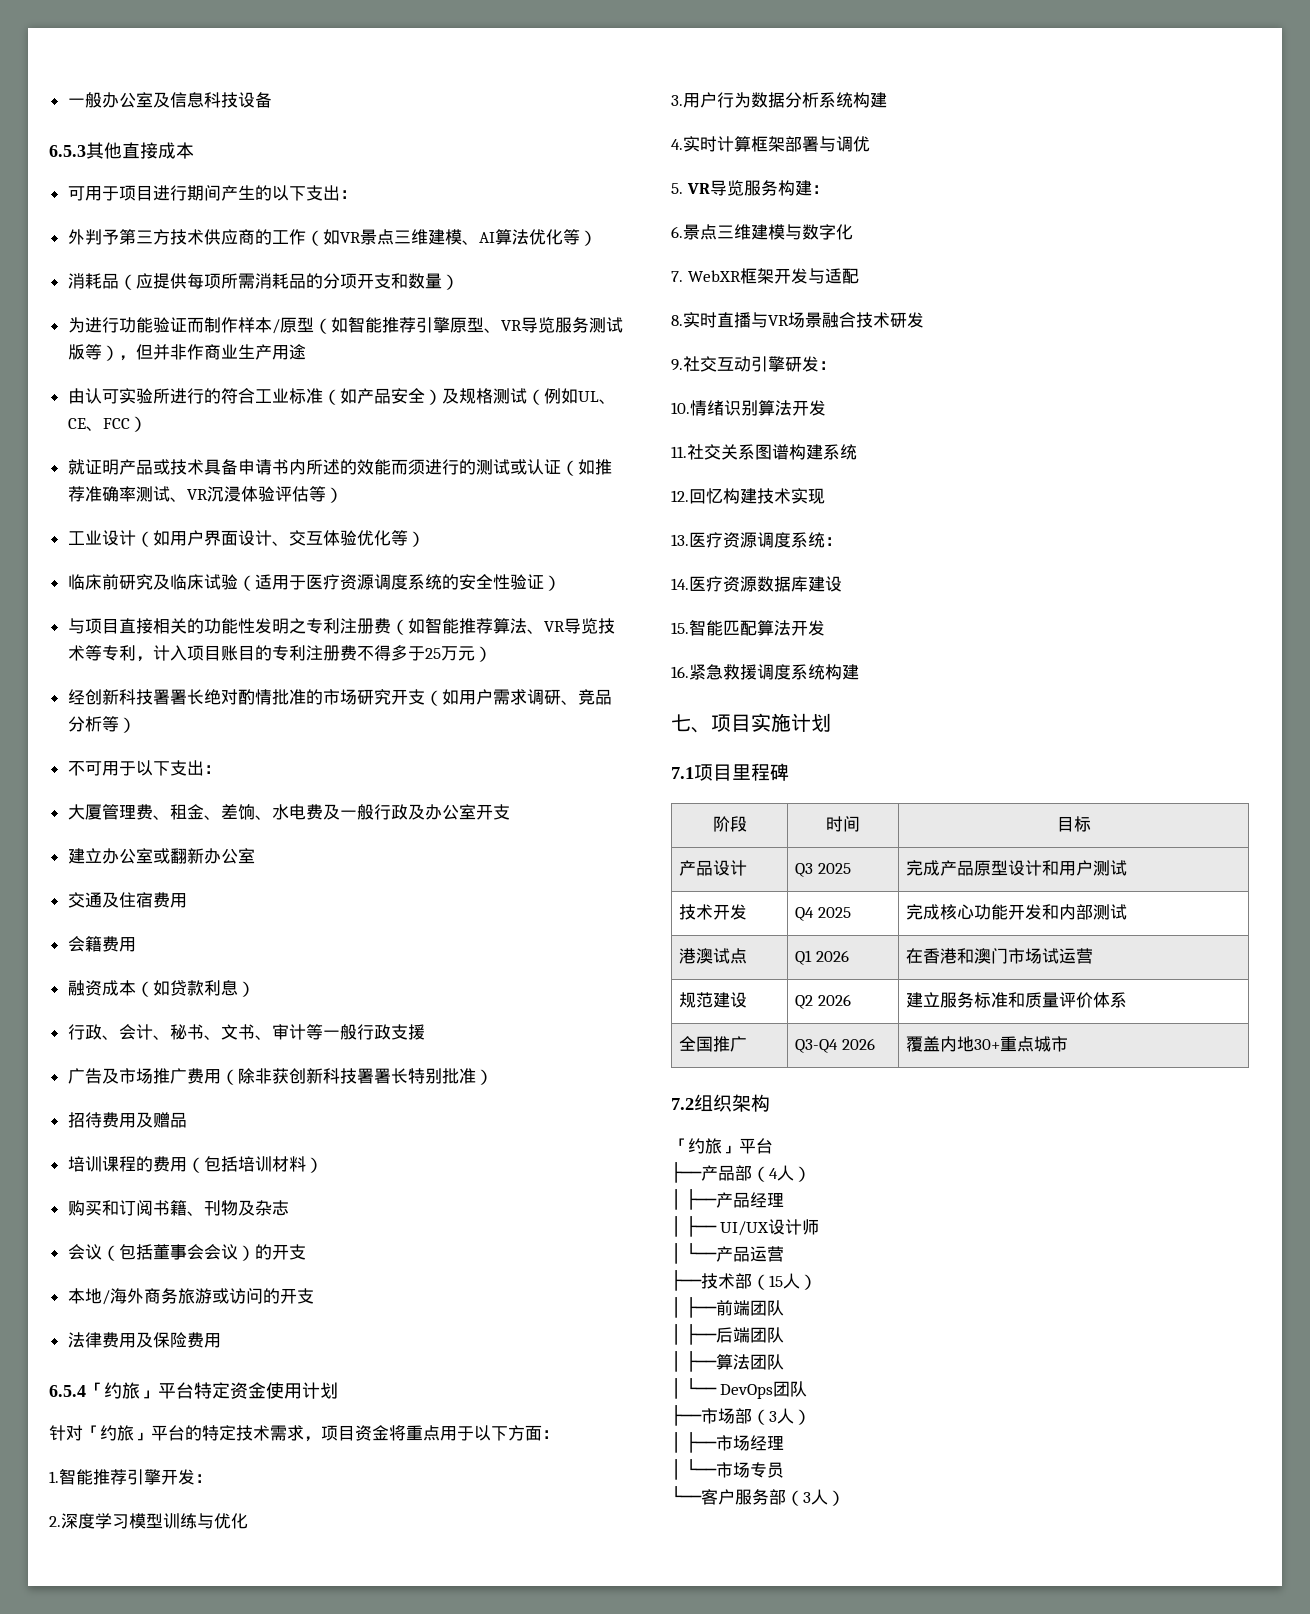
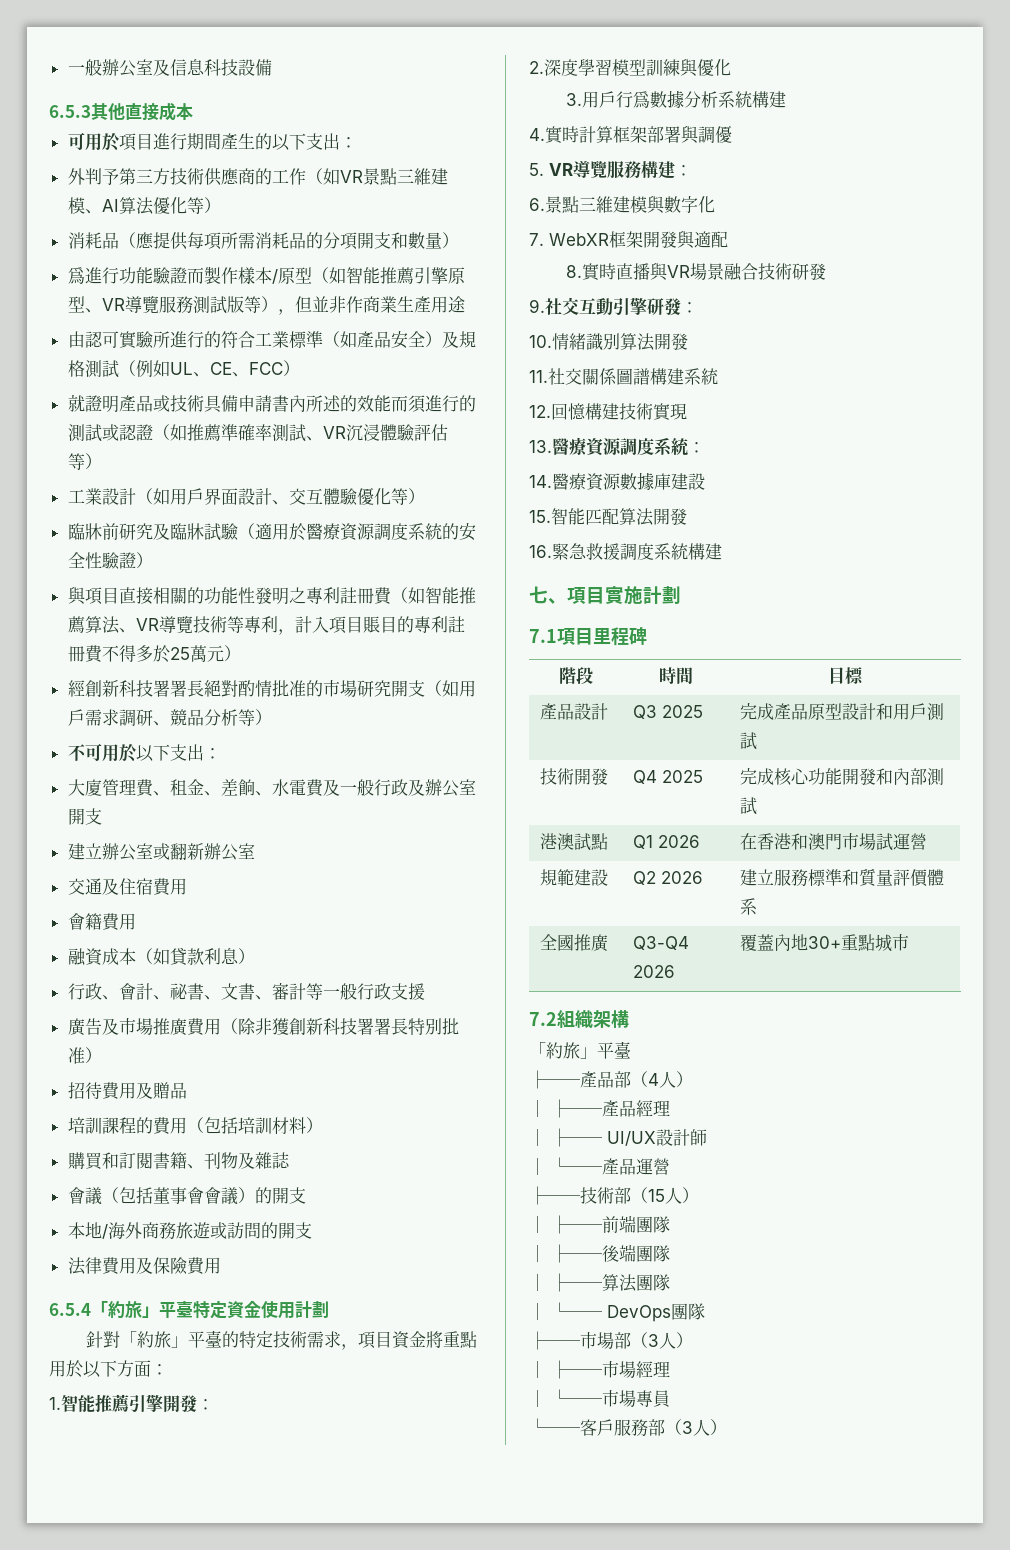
[67,92,119,108] 一般办 -> [67,59,119,76] 一般辦
[237,92,272,108] 设备 -> [237,59,272,76] 設備
[101,185,238,201] 于项目进行期间产 -> [101,133,238,151] 於項目進行期間產
[186,229,238,245] 术供应 -> [186,168,239,186] 術供應
[376,229,428,245] 点三维 -> [379,168,431,185] 點三維
[528,229,546,245] 优 -> [152,197,170,214] 優
[135,273,221,289] 应提供每项 -> [135,232,221,250] 應提供每項
[339,273,425,289] 项开支和数 -> [339,232,425,250] 項開支和數
[67,317,255,333] 为进行功能验证而制作样 -> [67,266,255,285] 爲進行功能驗證而製作樣
[398,317,416,333] 荐 -> [396,267,414,284] 薦
[520,317,623,333] [67,344,306,361] [67,388,374,405] 导览服务测试版等），但并非作商业生产用途 // 由认可实验所进行的符合工业标准（如产 -> [124,296,465,315] [67,331,374,349] 導覽服務測試版等），但並非作商業生產用途 // 由認可實驗所進行的符合工業標準（如產
[458,388,527,404] 规格测试 -> [458,331,476,348] [67,360,119,378] 規格測試
[84,459,612,476] [67,486,170,502] 证明产品或技术具备申请书内所述的效能而须进行的测试或认证（如推荐准确率测试 -> [84,395,476,413] [67,424,306,442] 證明產品或技術具備申請書內所述的效能而須進行的測試或認證（如推薦準確率測試
[240,486,292,502] 体验评 -> [379,424,431,442] 體驗評
[84,530,425,547] [67,574,102,590] 业设计（如用户界面设计、交互体验优化等） // 临床 -> [84,488,425,506] [67,523,102,540] 業設計（如用戶界面設計、交互體驗優化等） // 臨牀
[169,574,442,591] 临床试验（适用于医疗资源调度系统 -> [169,523,442,541] 臨牀試驗（適用於醫療資源調度系統
[509,574,561,591] [67,618,102,634] 验证） // 与项 -> [100,552,153,570] [67,587,102,605] 驗證） // 與項
[169,618,187,634] 关 -> [169,587,187,604] 關
[254,617,493,635] 发明之专利注册费（如智能推荐 -> [254,587,476,605] [67,616,85,633] 發明之專利註冊費（如智能推薦
[563,618,615,634] [67,645,458,662] 导览技术等专利，计入项目账目的专利注册费不得多于25万 -> [158,616,465,635] [67,645,207,663] 導覽技術等專利，計入項目賬目的專利註冊費不得多於25萬
[67,689,238,705] 经创新科技署署长绝对 -> [67,680,238,697] 經創新科技署署長絕對
[339,689,595,706] 场研究开支（如用户需求调研、竞 -> [339,680,476,697] [67,709,187,726] 場研究開支（如用戶需求調研、競
[118,761,136,776] 于 -> [118,744,136,762] 於
[84,804,153,820] 厦管理费 -> [84,779,154,797] 廈管理費
[237,804,323,820] 饷、水电费 -> [237,779,324,797] 餉、水電費
[424,804,493,820] 办公室开 -> [424,779,476,797] [67,808,85,825] 辦公室開
[101,848,119,864] 办 -> [101,843,119,860] 辦
[203,848,221,864] 办 -> [203,843,221,860] 辦
[152,892,187,908] [67,936,119,952] 费用 // 会籍费 -> [152,878,187,896] [67,913,120,931] 費用 // 會籍費
[84,980,102,996] 资 -> [84,948,103,966] 資
[169,980,187,996] 贷 -> [169,948,188,966] 貸
[118,1024,306,1040] 会计、秘书、文书、审计 -> [118,982,306,1000] 會計、祕書、文書、審計
[67,1068,204,1084] 广告及市场推广费 -> [67,1018,205,1036] 廣告及市場推廣費
[271,1068,442,1084] 获创新科技署署长特别 -> [271,1018,442,1036] 獲創新科技署署長特別
[101,1112,170,1128] 费用及赠 -> [101,1082,170,1100] 費用及贈
[84,1156,170,1172] 训课程的费 -> [84,1117,171,1135] 訓課程的費
[254,1156,272,1172] 训 -> [254,1117,272,1134] 訓
[67,1200,170,1216] 购买和订阅书 -> [67,1152,170,1170] 購買和訂閱書
[254,1200,289,1216] [67,1244,102,1260] 杂志 // 会议 -> [254,1152,290,1169] [67,1187,102,1205] 雜誌 // 會議
[186,1244,289,1261] 会会议）的开 -> [186,1187,289,1205] 會會議）的開
[160,1288,297,1304] 务旅游或访问的开 -> [158,1222,295,1239] 務旅遊或訪問的開
[101,1332,204,1348] 费用及保险费 -> [101,1257,205,1275] 費用及保險費
[104,1382,338,1399] [49,1425,474,1442] 约旅」平台特定资金使用计划 // 针对「约旅」平台的特定技术需求，项目资金将重点用于 -> [108,1300,329,1319] [86,1330,478,1350] [49,1360,83,1378] 約旅」平臺特定資金使用計劃 // 針對「約旅」平臺的特定技術需求，項目資金將重點用於
[110,1469,195,1485] 荐引擎开发 -> [112,1394,197,1413] 薦引擎開發
[95,1513,248,1529] [671,92,870,108] 学习模型训练与优化 // 3.用户行为数据分析系统构 -> [578,59,731,77] [566,90,770,108] 學習模型訓練與優化 // 3.用戶行爲數據分析系統構
[683,136,734,152] 实时计 -> [545,126,596,144] 實時計
[819,136,870,152] 与调优 -> [681,126,732,144] 與調優
[709,180,795,196] 导览服务构 -> [573,160,658,178] 導覽服務構
[700,224,819,240] 点三维建模与数 -> [562,196,681,214] 點三維建模與數
[773,268,842,284] 开发与适 -> [643,231,711,249] 開發與適
[683,312,805,328] 实时直播与VR场 -> [582,263,708,281] 實時直播與VR場
[873,312,924,328] 术研发 -> [775,263,827,280] 術研發
[734,356,819,372] 动引擎研发 -> [596,297,681,316] 動引擎研發
[707,400,826,416] 绪识别算法开发 -> [569,333,688,351] 緒識別算法開發
[721,444,857,460] [671,488,825,504] [671,532,842,548] [671,576,842,592] 关系图谱构建系统 // 12.回忆构建技术实现 // 13.医疗资源调度系统： // 14.医疗资源数据库建设 -> [582,368,718,385] [529,403,687,421] [529,437,705,456] [529,472,705,491] 關係圖譜構建系統 // 12.回憶構建技術實現 // 13.醫療資源調度系統： // 14.醫療資源數據庫建設
[791,620,825,636] 开发 -> [653,508,687,525] 開發
[689,664,842,680] 紧急救援调度系统构 -> [552,543,705,560] 緊急救援調度系統構
[711,713,831,732] 项目实施计划 -> [567,586,681,604] 項目實施計劃
[694,764,713,781] 项 -> [557,628,575,645] 項
[712,816,730,832] 阶 -> [559,667,576,684] 階
[826,816,860,832] [1056,816,1091,832] [679,860,748,876] 时间 | 目标 // 产品设计 -> [659,667,693,684] [828,667,863,684] [540,703,609,720] 時間 | 目標 // 產品設計
[940,860,1128,876] [679,904,748,920] 产品原型设计和用户测试 // 技术开发 -> [774,703,945,721] [740,732,758,750] [540,768,609,785] 產品原型設計和用戶測試 // 技術開發
[1008,904,1128,920] 开发和内部测试 -> [842,768,945,786] [740,797,758,815] 開發和內部測試
[713,948,748,964] 试点 -> [574,833,609,851] 試點
[991,948,1094,964] [679,992,748,1008] 门市场试运营 // 规范建设 -> [825,833,928,851] [540,869,609,886] 門市場試運營 // 規範建設
[957,992,1111,1008] 务标准和质量评价体 -> [791,869,945,887] 務標準和質量評價體
[696,1036,748,1052] 国推广 -> [557,934,610,952] 國推廣
[923,1036,958,1052] 盖内 -> [757,934,792,951] 蓋內
[1017,1036,1035,1052] 点 -> [858,934,876,951] 點
[694,1094,770,1112] [671,1138,773,1154] [671,1162,718,1183] 组织架构 // 「约旅」平台 // ├──产 -> [557,1010,629,1029] [529,1041,631,1059] [529,1070,597,1089] 組織架構 // 「約旅」平臺 // ├──產
[715,1192,767,1208] 产品经 -> [602,1100,653,1117] 產品經
[768,1219,820,1235] [671,1243,784,1264] 设计师 // │ └──产品运营 -> [656,1129,707,1146] [529,1157,670,1175] 設計師 // │ └──產品運營
[718,1273,735,1289] 术 -> [597,1187,614,1204] 術
[749,1300,784,1316] [671,1324,784,1345] 团队 // │ ├──后端团队 -> [636,1216,670,1233] [529,1244,670,1263] 團隊 // │ ├──後端團隊
[749,1354,784,1370] 团队 -> [636,1274,670,1291] 團隊
[773,1381,808,1397] [671,1405,735,1426] 团队 // ├──市场 -> [671,1303,705,1320] [529,1331,614,1350] 團隊 // ├──市場
[732,1435,767,1451] 场经 -> [619,1361,653,1378] 場經
[732,1462,784,1478] 场专员 -> [619,1390,670,1407] 場專員
[718,1489,769,1505] 户服务 -> [597,1419,648,1436] 戶服務

